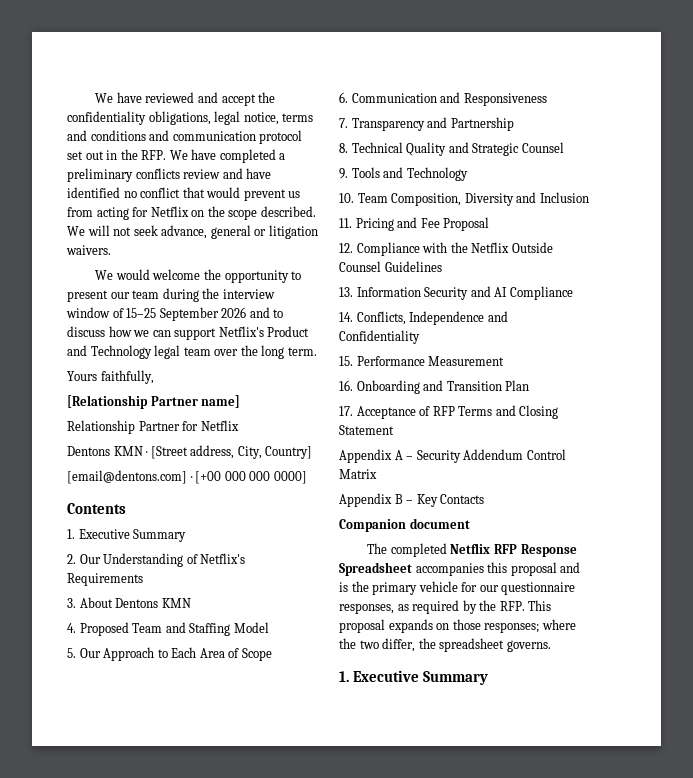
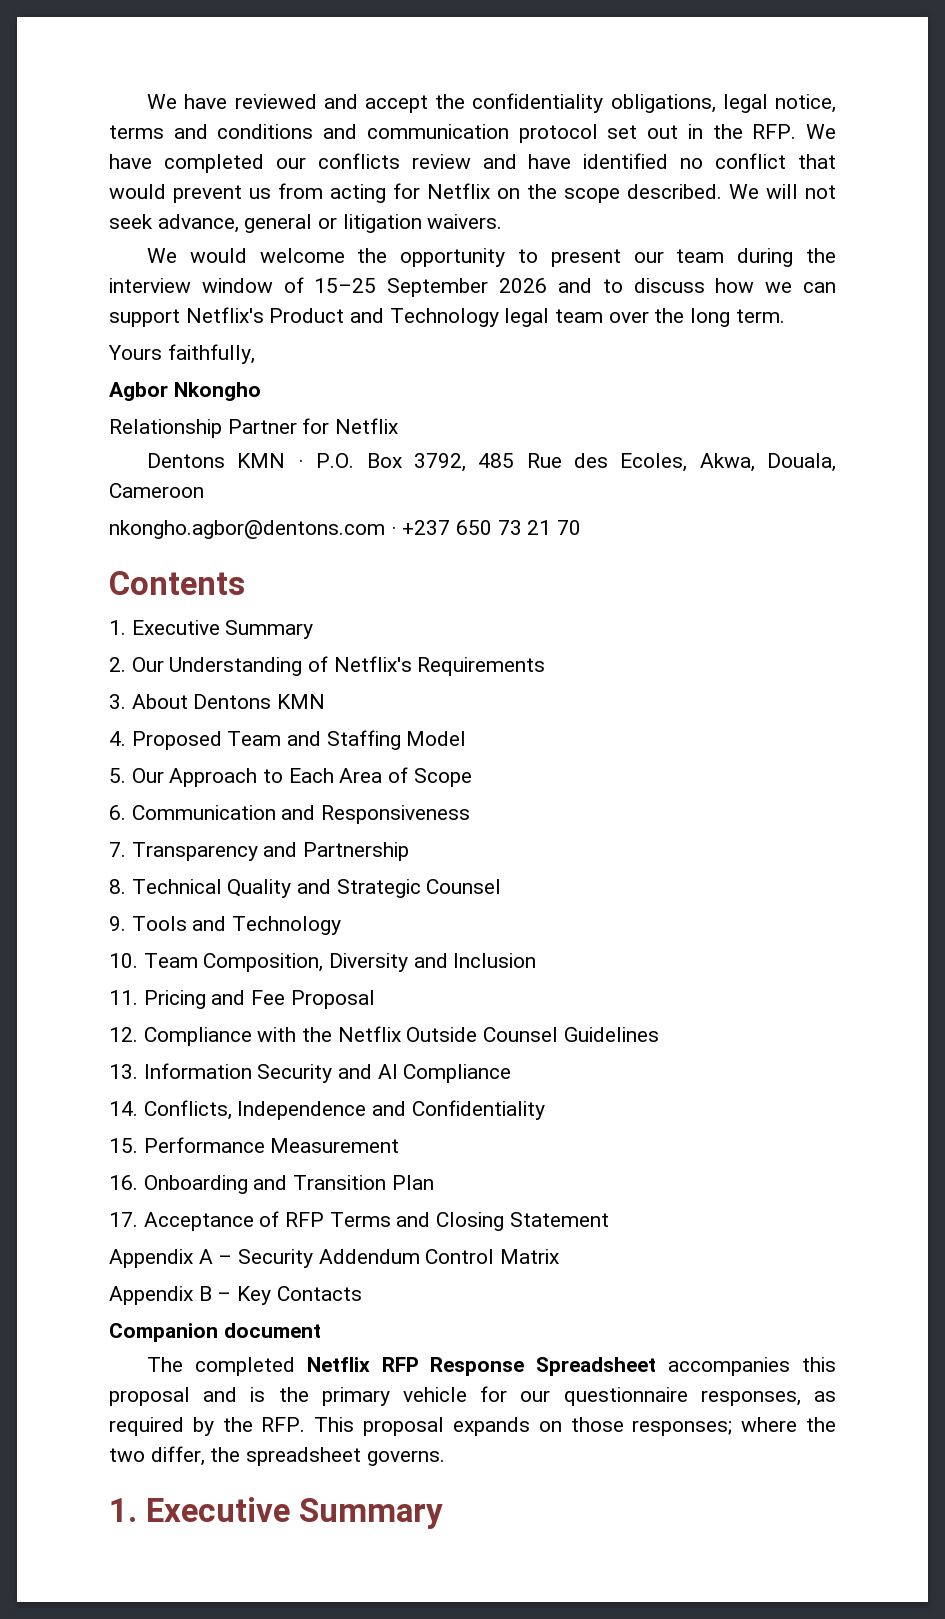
[279,153,286,160] [67,168,133,182] a preliminary -> [275,157,306,169] our
[67,395,241,409] [Relationship Partner name] -> [109,382,261,401] Agbor Nkongho
[150,445,313,459] [67,470,307,484] [Street address, City, Country] // [email@dentons.com] · [+00 000 000 0000] -> [316,453,836,472] [109,483,204,498] [109,520,582,539] P.O. Box 3792, 485 Rue des Ecoles, Akwa, Douala, Cameroon // nkongho.agbor@dentons.com · +237 650 73 21 70

